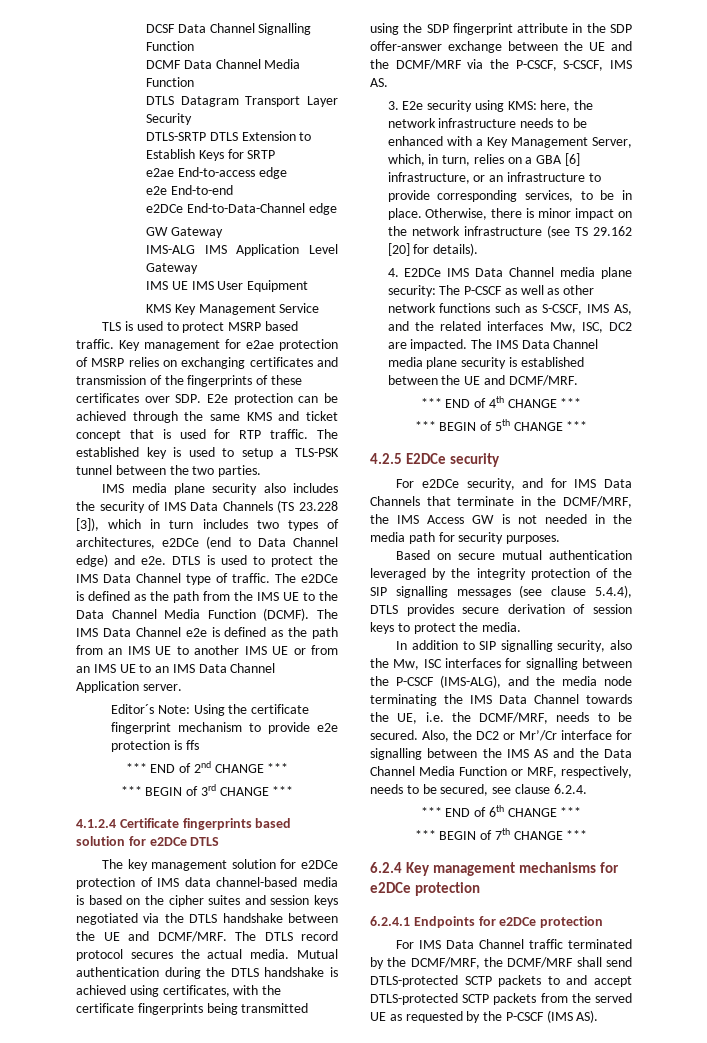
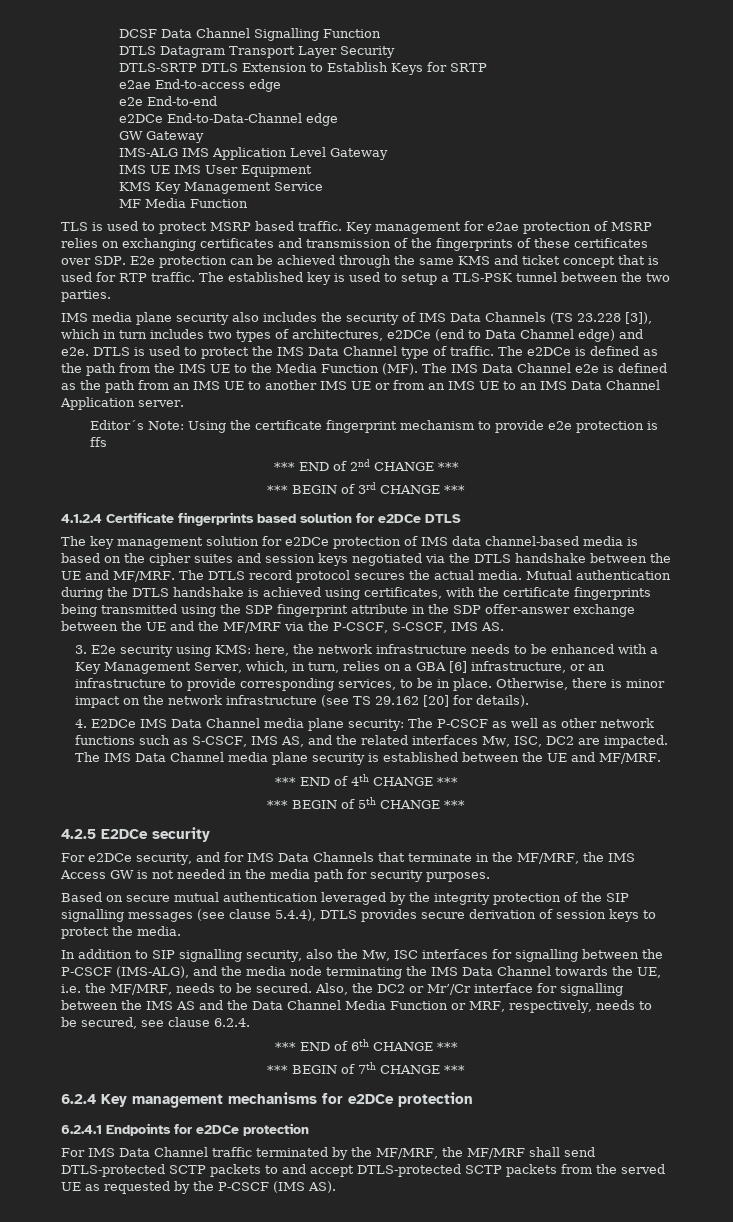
[146,59,301,69] [146,77,195,87] // DCMF Data Channel Media Function -> (381, 33) none
(320, 308) none -> [118,198,248,208] // MF Media Function
[76,608,310,621] Data Channel Media Function (DCMF). -> [276,363,418,375] Media Function (MF).
[157,931,227,942] DCMF/MRF. -> [113,571,175,582] MF/MRF.
[395,59,462,70] DCMF/MRF -> [223,622,281,633] MF/MRF
[508,375,578,386] DCMF/MRF. -> [599,753,662,764] MF/MRF.
[563,496,632,508] DCMF/MRF, -> [516,853,579,864] MF/MRF,
[479,712,549,724] DCMF/MRF, -> [110,984,172,995] MF/MRF,
[410,957,574,969] DCMF/MRF, the DCMF/MRF -> [376,1147,525,1159] MF/MRF, the MF/MRF

